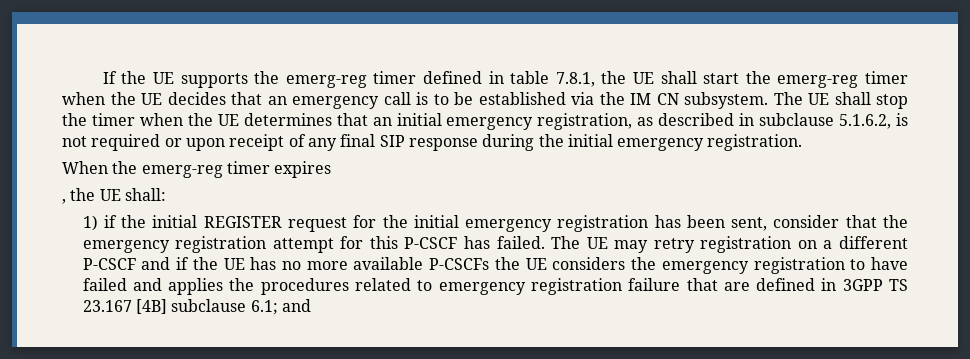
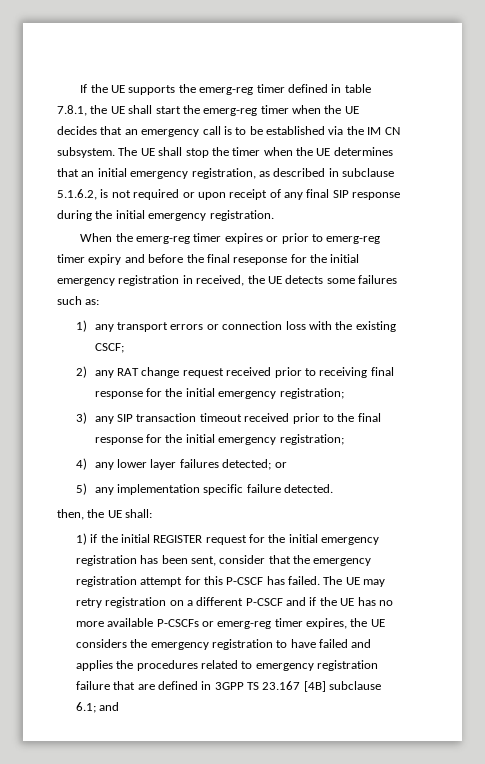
[62,199,66,204] // , -> [266,233,381,244] [57,254,360,265] [57,275,397,286] [57,296,100,305] [75,320,396,332] [94,343,124,353] [75,366,394,378] [94,388,344,399] [75,412,381,424] [94,434,344,445] [75,458,287,470] [75,483,334,495] [57,509,84,520] or prior to emerg-reg timer expiry and before the final reseponse for the initial emergency registration in received, the UE detects some failures such as: // 1) any transport errors or connection loss with the existing CSCF; // 2) any RAT change request received prior to receiving final response for the initial emergency registration; // 3) any SIP transaction timeout received prior to the final response for the initial emergency registration; // 4) any lower layer failures detected; or // 5) any implementation specific failure detected. // then,
(490, 264) none -> [201,618,348,629] or emerg-reg timer expires,

